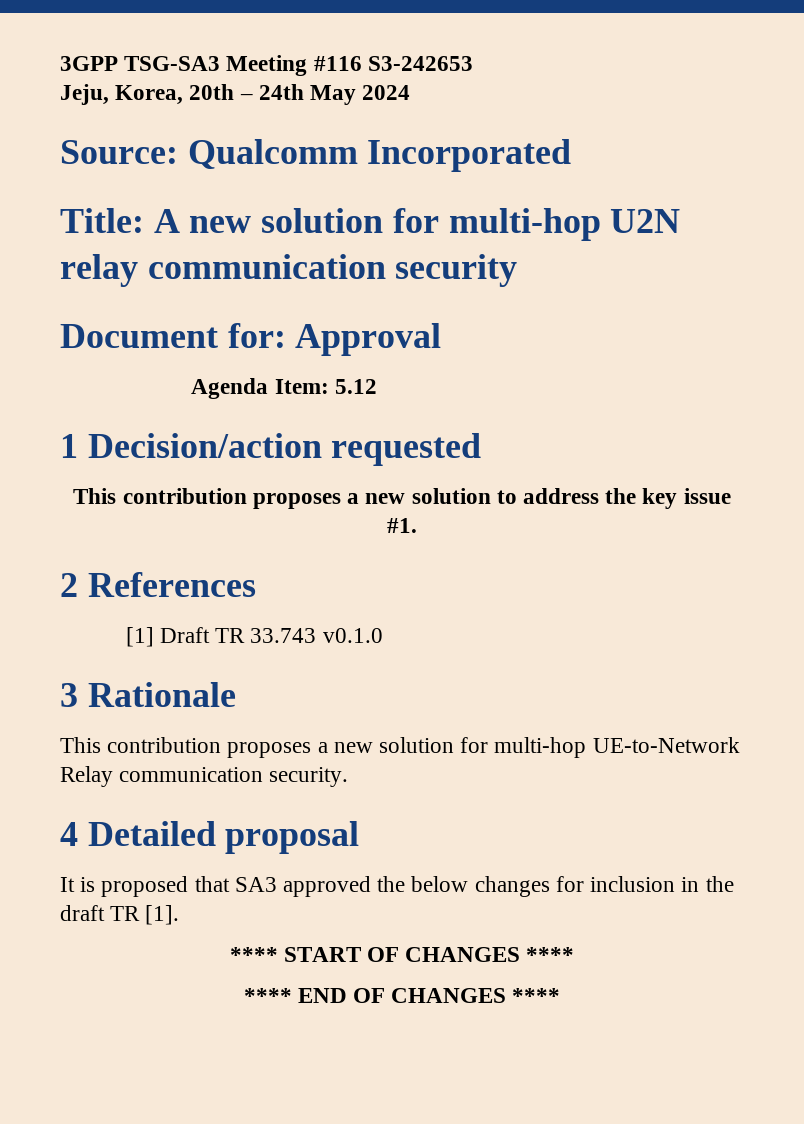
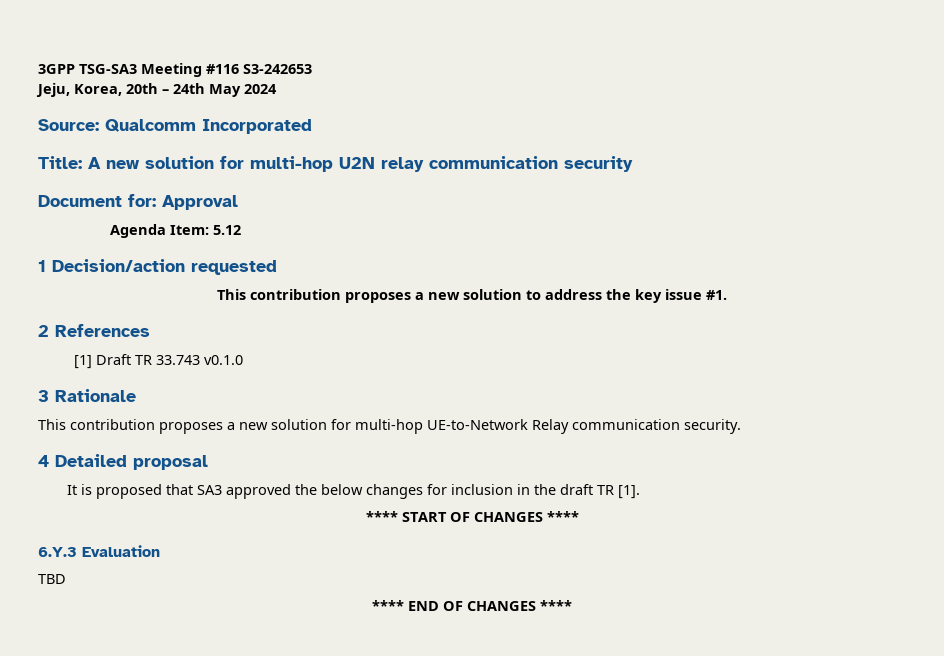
(575, 954) none -> [38,545,160,557] [38,574,66,584] // 6.Y.3 Evaluation // TBD

